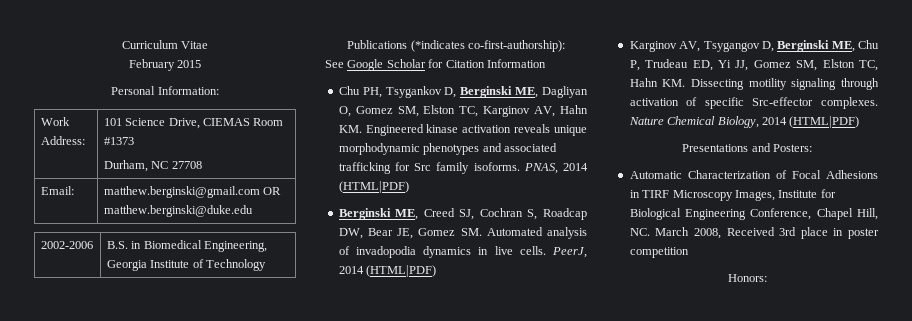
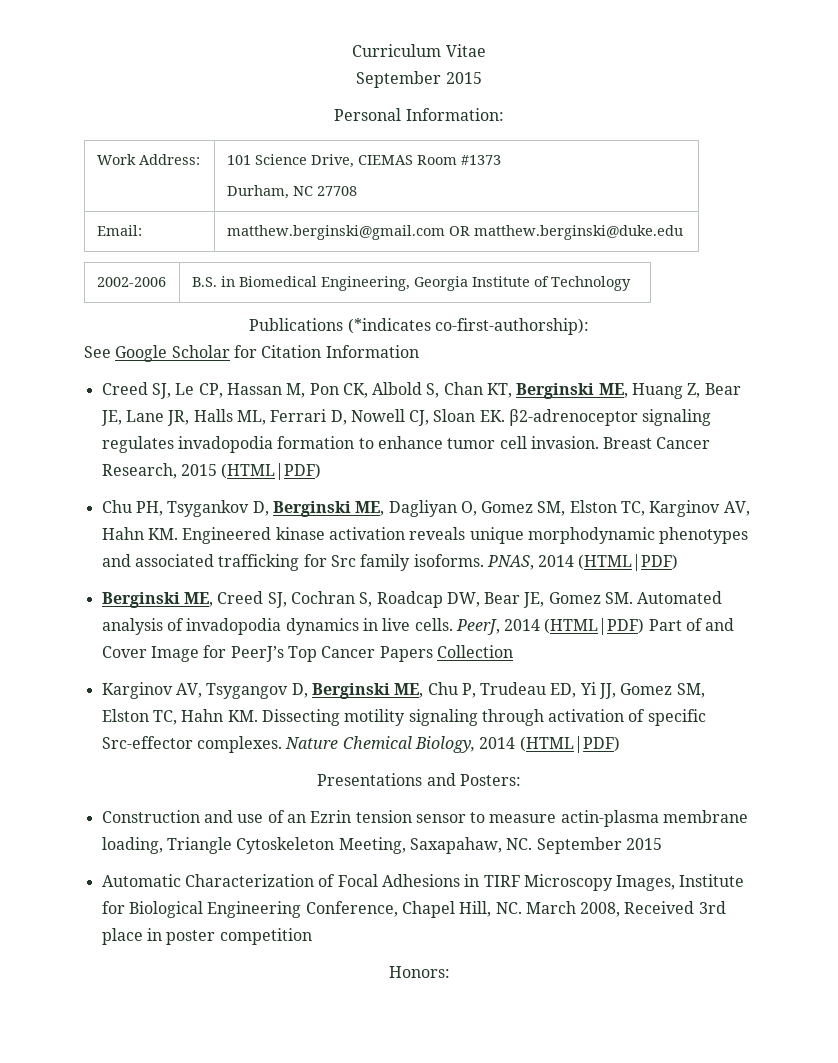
[128,59,175,71] February -> [356,71,442,88] September
(546, 63) none -> [101,382,741,399] [100,409,712,426] [101,436,711,453] [101,463,322,480] // Creed SJ, Le CP, Hassan M, Pon CK, Albold S, Chan KT, Berginski ME, Huang Z, Bear JE, Lane JR, Halls ML, Ferrari D, Nowell CJ, Sloan EK. β2-adrenoceptor signaling regulates invadopodia formation to enhance tumor cell invasion. Breast Cancer Research, 2015 (HTML|PDF)
(437, 271) none -> [648,618,735,631] [101,645,513,662] Part of and Cover Image for PeerJ’s Top Cancer Papers Collection
(812, 148) none -> [101,810,749,827] [101,837,662,854] // Construction and use of an Ezrin tension sensor to measure actin-plasma membrane loading, Triangle Cytoskeleton Meeting, Saxapahaw, NC. September 2015

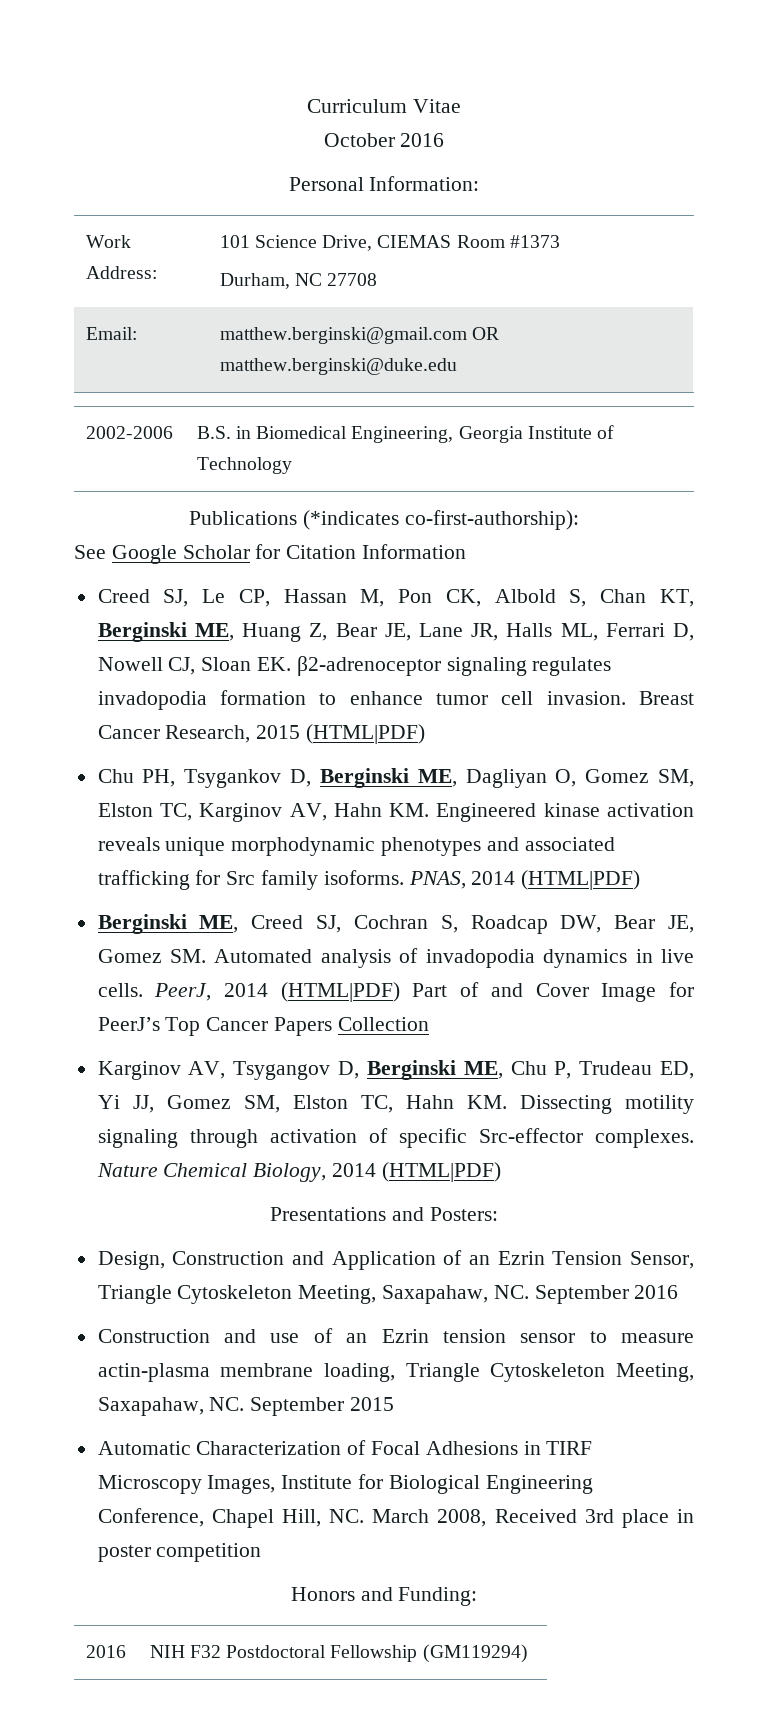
[356,71,482,88] September 2015 -> [323,133,445,147] October 2016
(521, 780) none -> [97,1250,694,1270] [97,1285,679,1304] // Design, Construction and Application of an Ezrin Tension Sensor, Triangle Cytoskeleton Meeting, Saxapahaw, NC. September 2016
[388,966,450,978] Honors: -> [290,1587,478,1606] [85,1645,126,1658] [149,1644,528,1663] Honors and Funding: // 2016 | NIH F32 Postdoctoral Fellowship (GM119294)

